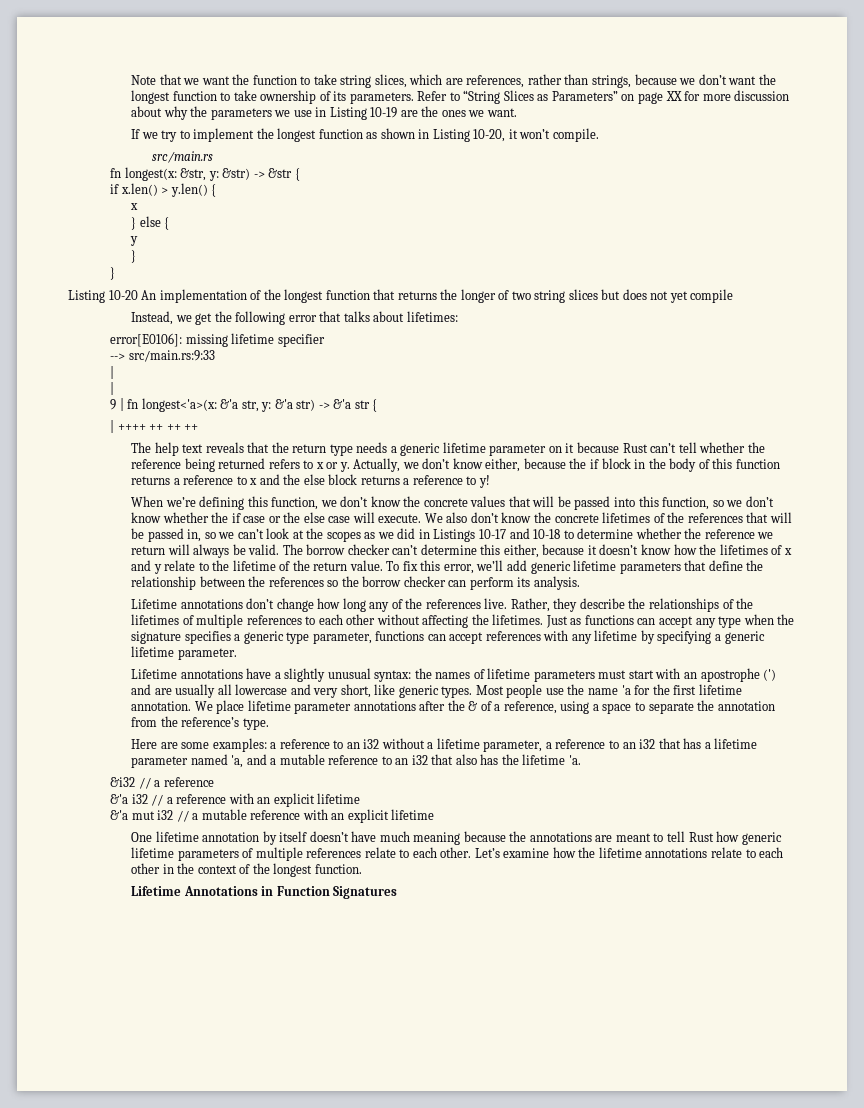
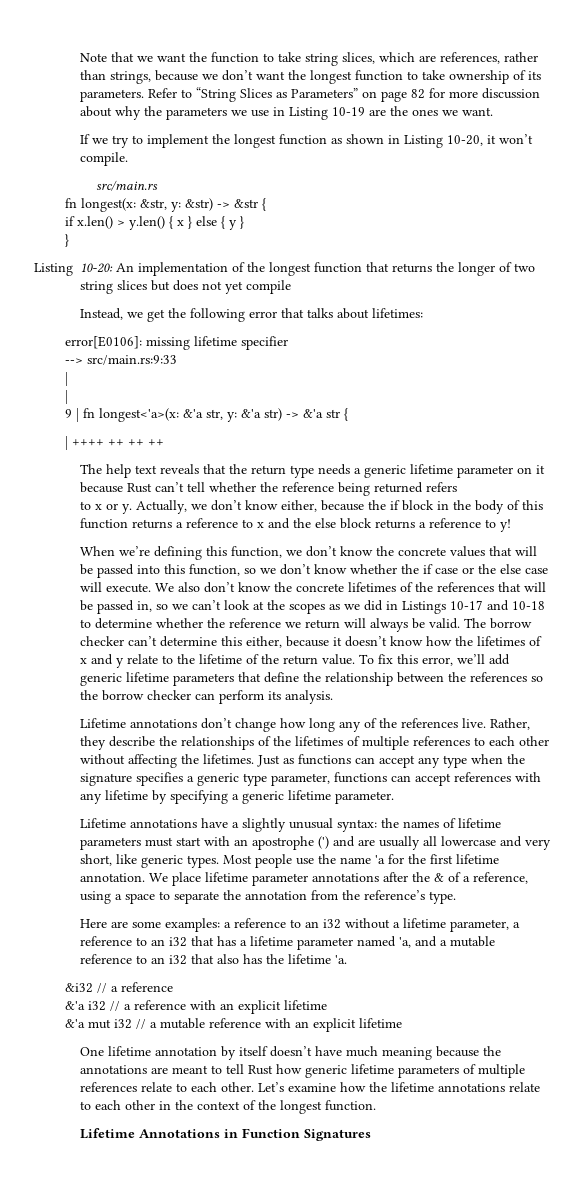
[665,91,682,101] XX -> [411,89,426,99] 82
[130,203,139,210] // x // -> [176,220,184,226] x
[130,236,139,246] // y // -> [228,220,237,230] y
[108,290,138,300] 10-20 -> [80,263,113,273] 10-20:
(300, 464) none -> (458, 487) //

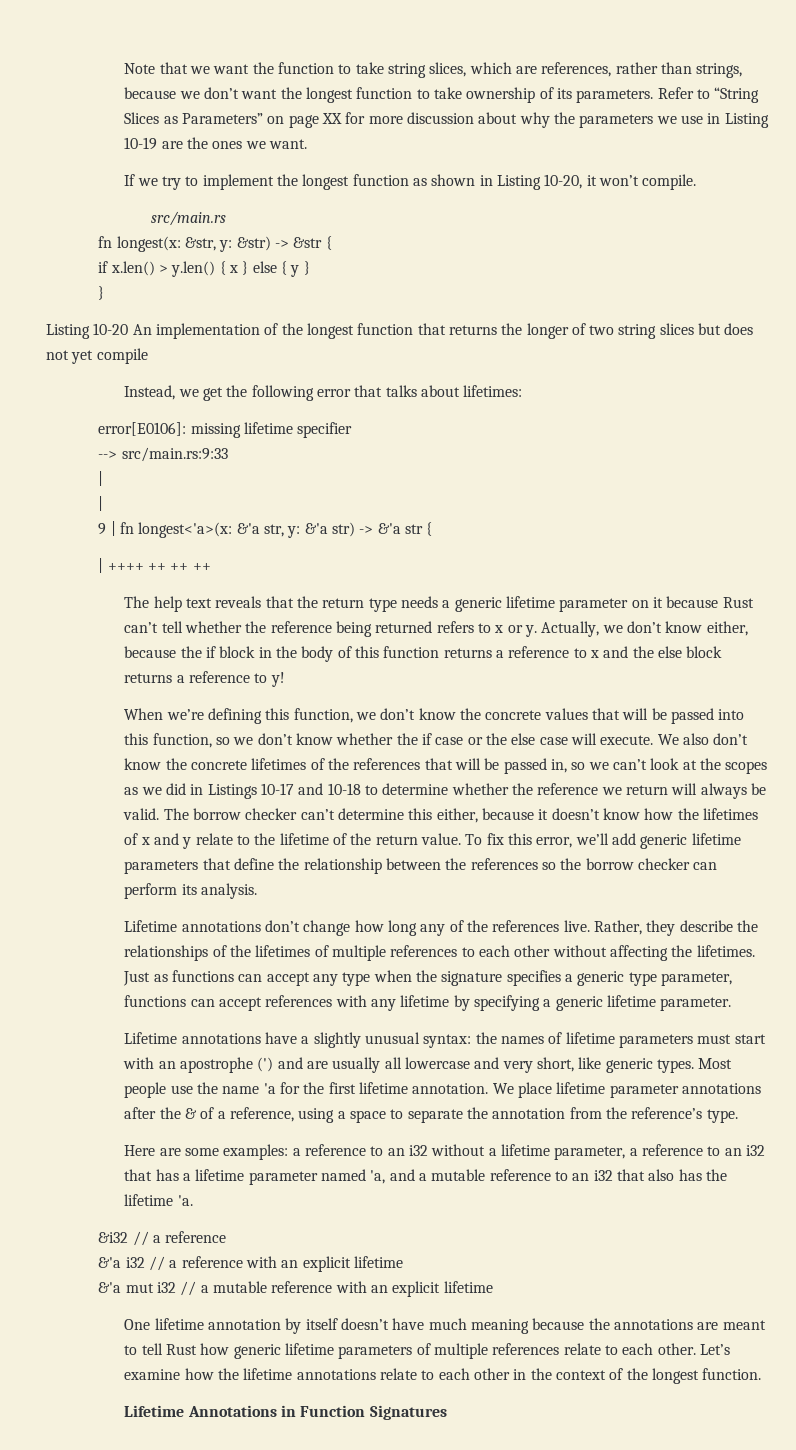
[411,89,426,99] 82 -> [322,113,343,124] XX
[80,263,113,273] 10-20: -> [93,323,129,335] 10-20
(458, 487) // -> (474, 627) none

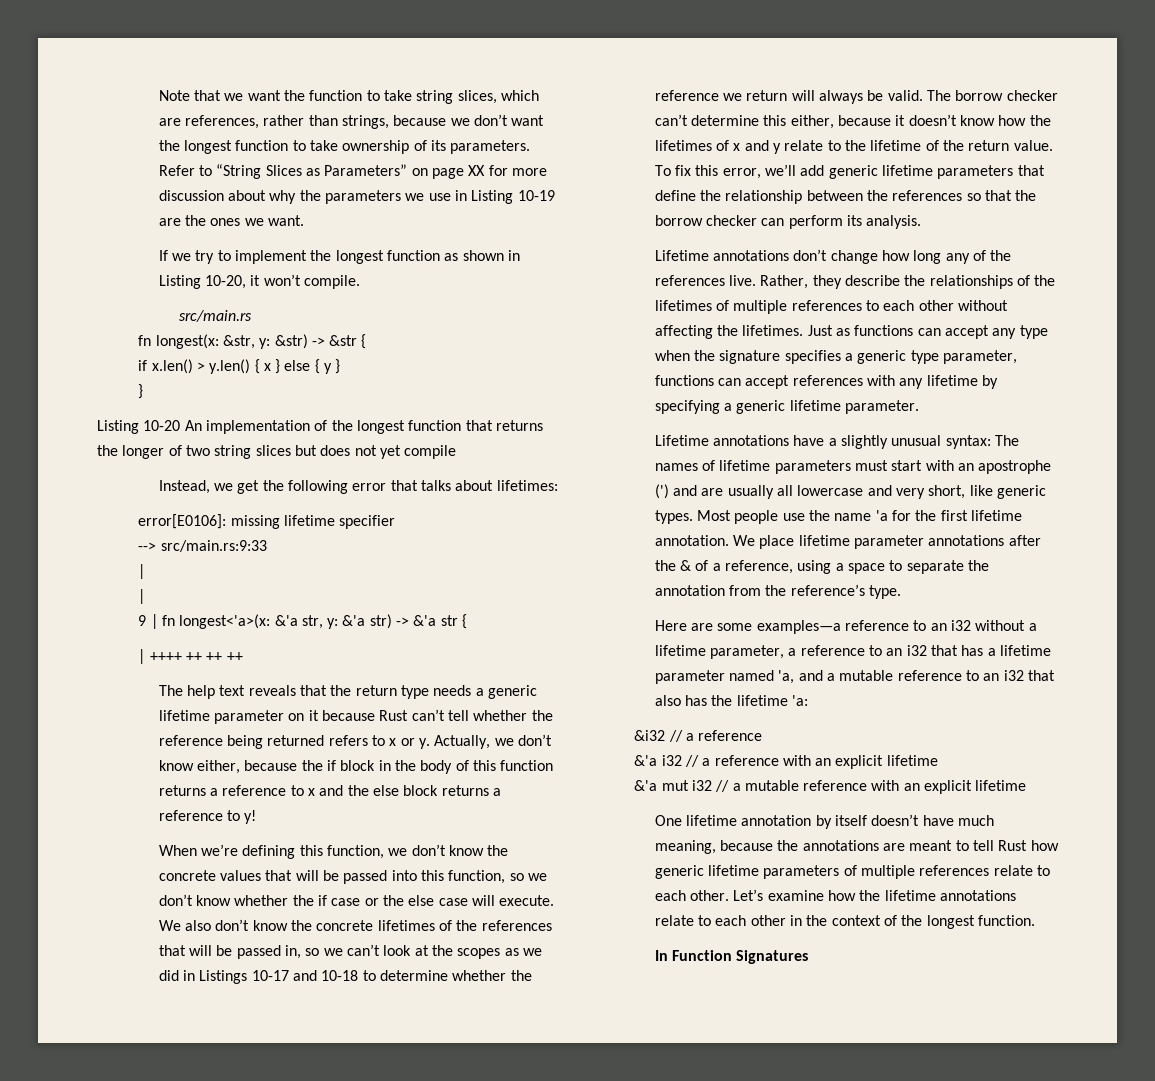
(557, 866) none -> [985,190,1013,201] that
[475,1032,497,1044] the -> [995,435,1020,446] The
[223,1144,301,1160] examples: a -> [756,620,841,634] examples—a
[177,1195,193,1206] 'a. -> [792,695,809,706] 'a:
[471,1319,530,1334] meaning -> [654,840,716,854] meaning,
[124,1405,297,1417] Lifetime Annotations in -> [654,950,668,961] In

